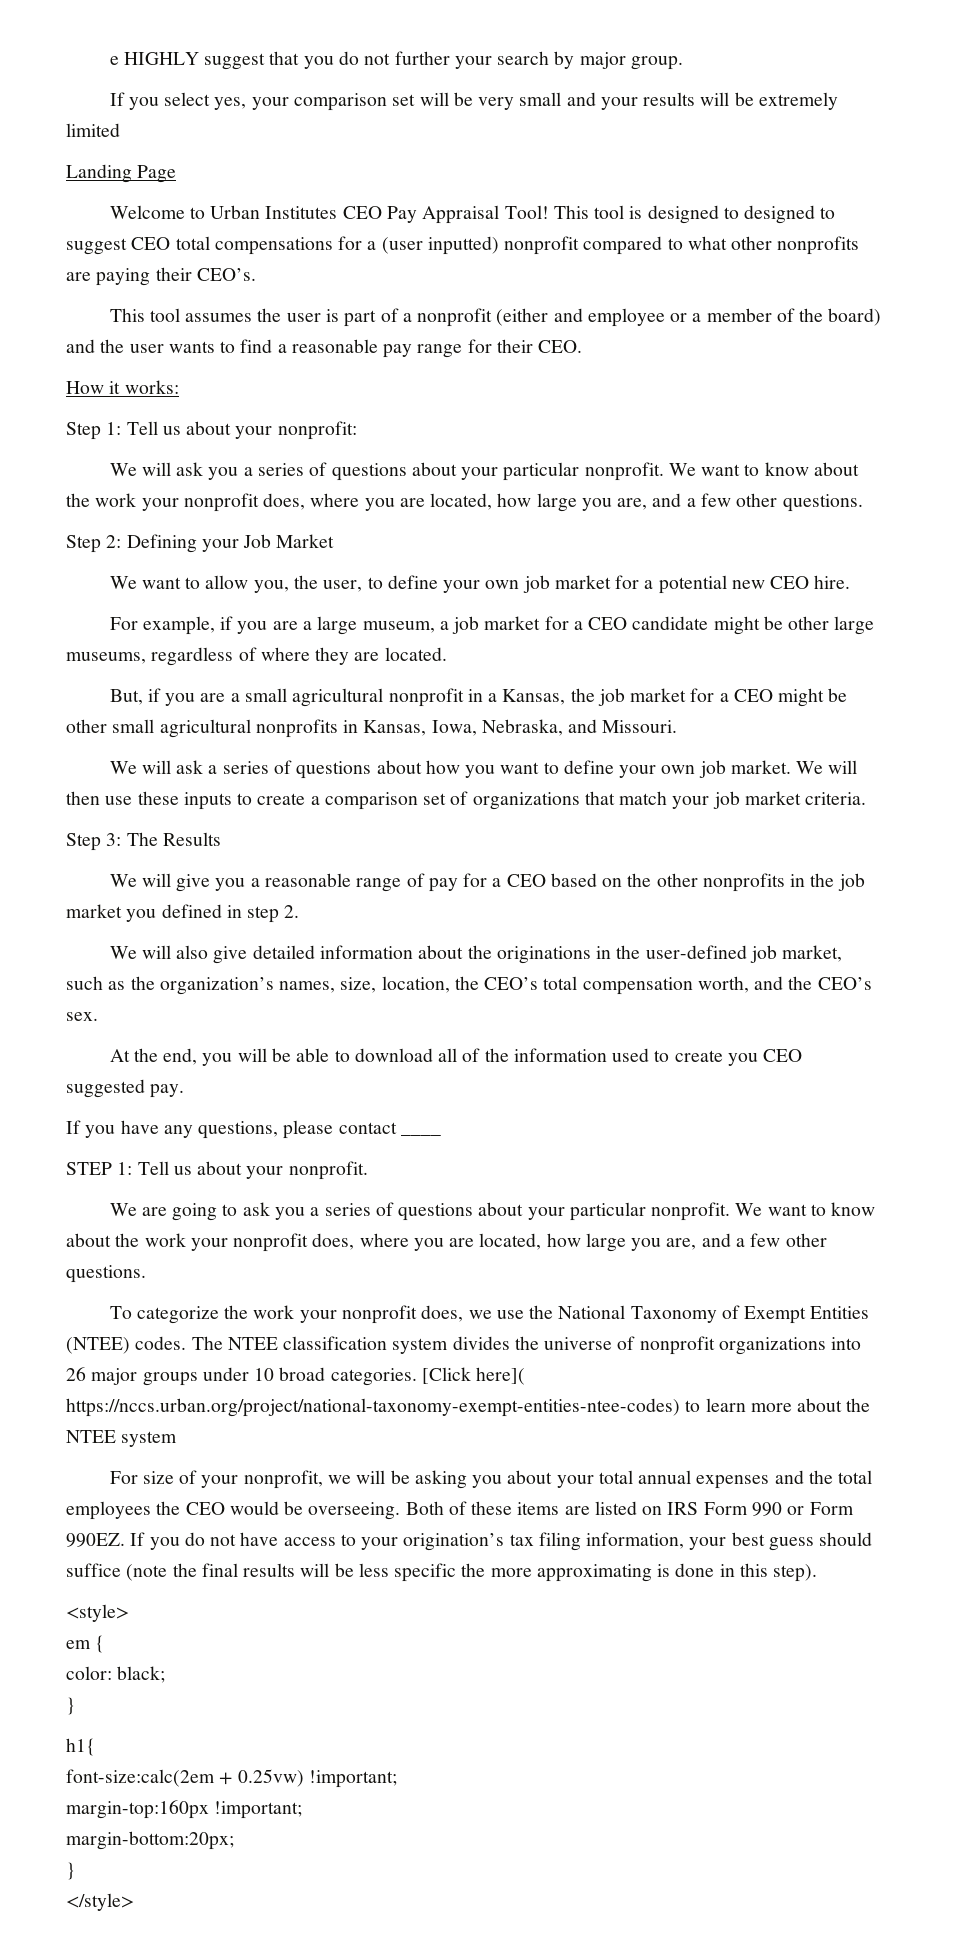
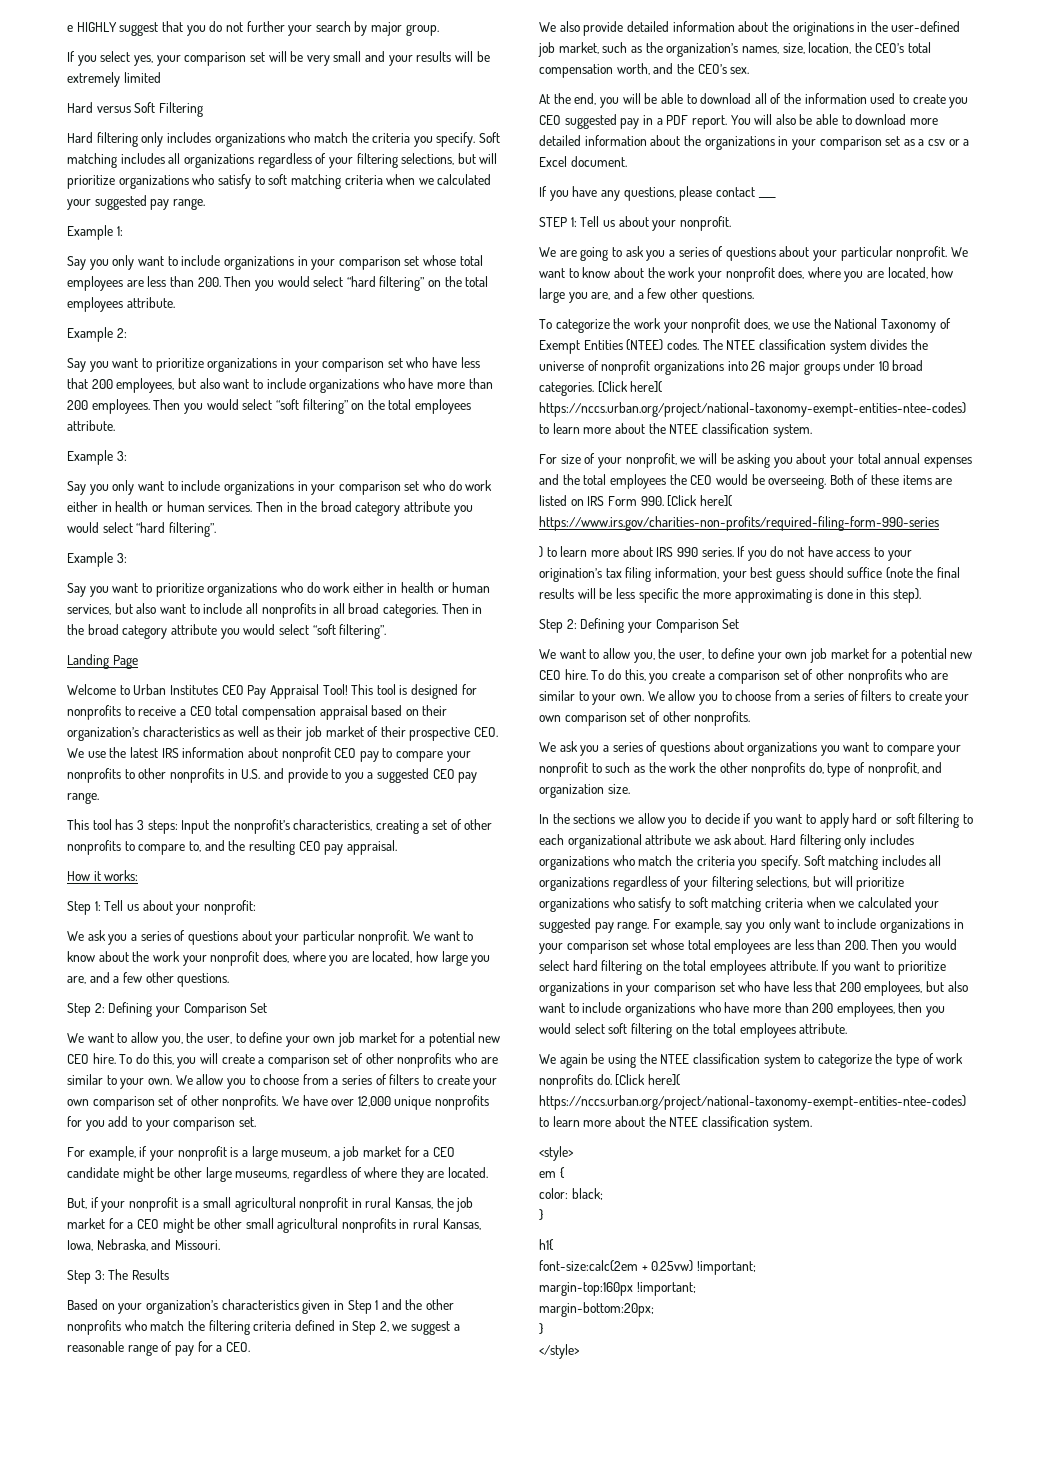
(120, 130) none -> [67,102,203,117] [67,132,501,147] [67,153,498,168] [67,174,492,189] [67,195,205,210] [67,225,123,240] [67,255,483,270] [67,276,489,291] [67,297,175,312] [67,327,127,342] [67,357,480,372] [67,378,493,393] [67,399,472,414] [67,420,115,431] [67,450,127,465] [67,480,493,495] [67,501,473,516] [67,522,216,537] [67,552,127,567] [67,582,491,597] [67,603,483,618] [67,624,387,639] // Hard versus Soft Filtering // Hard filtering only includes organizations who match the criteria you specify. Soft matching includes all organizations regardless of your filtering selections, but will prioritize organizations who satisfy to soft matching criteria when we calculated your suggested pay range. // Example 1: // Say you only want to include organizations in your comparison set whose total employees are less than 200. Then you would select “hard filtering” on the total employees attribute. // Example 2: // Say you want to prioritize organizations in your comparison set who have less that 200 employees, but also want to include organizations who have more than 200 employees. Then you would select “soft filtering” on the total employees attribute. // Example 3: // Say you only want to include organizations in your comparison set who do work either in health or human services. Then in the broad category attribute you would select “hard filtering”. // Example 3: // Say you want to prioritize organizations who do work either in health or human services, but also want to include all nonprofits in all broad categories. Then in the broad category attribute you would select “soft filtering”.
[723,205,836,224] [66,236,860,255] [66,267,256,286] [109,308,882,327] [66,339,583,358] to designed to suggest CEO total compensations for a (user inputted) nonprofit compared to what other nonprofits are paying their CEO’s. // This tool assumes the user is part of a nonprofit (either and employee or a member of the board) and the user wants to find a reasonable pay range for their CEO. -> [461,684,477,695] [67,705,448,720] [67,726,499,741] [67,747,471,762] [67,768,478,783] [67,792,99,804] [67,819,493,834] [67,840,397,855] for nonprofits to receive a CEO total compensation appraisal based on their organization’s characteristics as well as their job market of their prospective CEO. We use the latest IRS information about nonprofit CEO pay to compare your nonprofits to other nonprofits in U.S. and provide to you a suggested CEO pay range. // This tool has 3 steps: Input the nonprofit’s characteristics, creating a set of other nonprofits to compare to, and the resulting CEO pay appraisal.
[141,462,171,476] will -> (84, 936) none
[243,534,335,548] Job Market -> [183,1003,268,1017] Comparison Set
(851, 582) none -> [119,1053,498,1068] [67,1074,498,1089] [67,1095,490,1110] [67,1116,256,1131] To do this, you will create a comparison set of other nonprofits who are similar to your own. We allow you to choose from a series of filters to create your own comparison set of other nonprofits. We have over 12,000 unique nonprofits for you add to your comparison set.
[237,621,298,634] you are -> [149,1146,239,1161] your nonprofit is
[165,693,226,706] you are -> [101,1197,190,1212] your nonprofit is
[488,693,498,702] a -> [365,1197,392,1208] rural
(359, 726) none -> [413,1218,440,1229] rural
[109,760,858,779] [66,791,867,810] [66,832,221,851] [109,873,246,892] We will ask a series of questions about how you want to define your own job market. We will then use these inputs to create a comparison set of organizations that match your job market criteria. // Step 3: The Results // We will give you -> [67,1269,169,1284] [67,1299,455,1314] [67,1320,451,1335] Step 3: The Results // Based on your organization’s characteristics given in Step 1 and the other nonprofits who match the filtering criteria defined in Step 2, we suggest
[506,873,865,892] [66,904,300,923] [109,945,248,964] CEO based on the other nonprofits in the job market you defined in step 2. // We will also give -> [225,1342,250,1352] [539,21,624,36] CEO. // We also provide
[150,1084,185,1098] pay. -> [620,114,939,129] [539,135,970,150] [539,156,627,167] pay in a PDF report. You will also be able to download more detailed information about the organizations in your comparison set as a csv or a Excel document.
[121,1431,178,1447] system -> [701,423,812,438] classification system.
[751,1502,854,1516] [66,1533,125,1547] 990 or Form 990EZ. -> [640,495,732,507] [539,516,939,531] [539,546,734,558] 990. [Click here]( https://www.irs.gov/charities-non-profits/required-filing-form-990-series // ) to learn more about IRS 990 series.
(818, 1573) none -> [539,618,740,633] [539,648,973,663] [539,669,949,684] [539,690,970,705] [539,711,751,726] [539,741,962,756] [539,762,943,777] [539,784,630,798] [539,813,973,828] [539,834,914,849] [539,855,942,870] [539,876,905,891] [539,897,940,912] [539,918,964,933] [539,939,957,954] [539,960,946,975] [539,981,968,996] [539,1002,946,1017] [539,1023,848,1038] [539,1053,964,1068] [539,1074,680,1089] [539,1095,966,1110] [539,1116,812,1131] // Step 2: Defining your Comparison Set // We want to allow you, the user, to define your own job market for a potential new CEO hire. To do this, you create a comparison set of other nonprofits who are similar to your own. We allow you to choose from a series of filters to create your own comparison set of other nonprofits. // We ask you a series of questions about organizations you want to compare your nonprofit to such as the work the other nonprofits do, type of nonprofit, and organization size. // In the sections we allow you to decide if you want to apply hard or soft filtering to each organizational attribute we ask about. Hard filtering only includes organizations who match the criteria you specify. Soft matching includes all organizations regardless of your filtering selections, but will prioritize organizations who satisfy to soft matching criteria when we calculated your suggested pay range. For example, say you only want to include organizations in your comparison set whose total employees are less than 200. Then you would select hard filtering on the total employees attribute. If you want to prioritize organizations in your comparison set who have less that 200 employees, but also want to include organizations who have more than 200 employees, then you would select soft filtering on the total employees attribute. // We again be using the NTEE classification system to categorize the type of work nonprofits do. [Click here]( https://nccs.urban.org/project/national-taxonomy-exempt-entities-ntee-codes) to learn more about the NTEE classification system.

